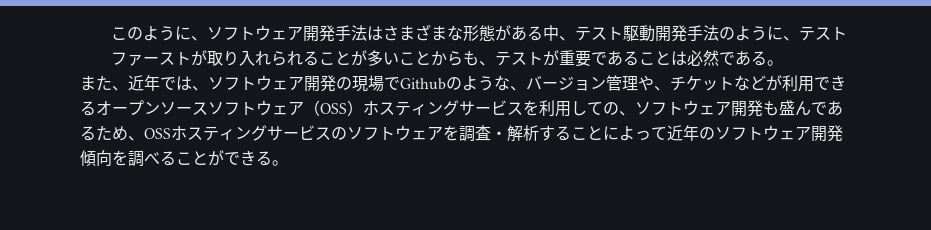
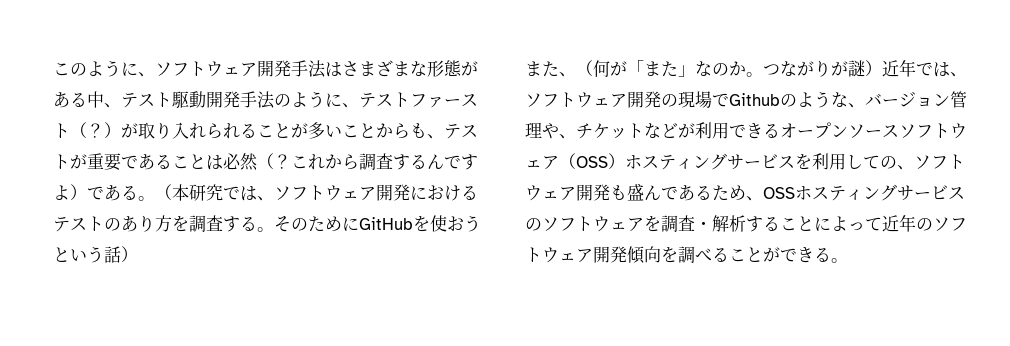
(191, 58) none -> [69,122,121,138] （？）
[718,50,783,66] [80,75,128,91] である。 // また、 -> [256,153,478,170] [52,184,478,201] [52,215,481,232] [52,246,138,263] [525,60,882,77] （？これから調査するんですよ）である。（本研究では、ソフトウェア開発におけるテストのあり方を調査する。そのためにGitHubを使おうという話） // また、（何が「また」なのか。つながりが謎）

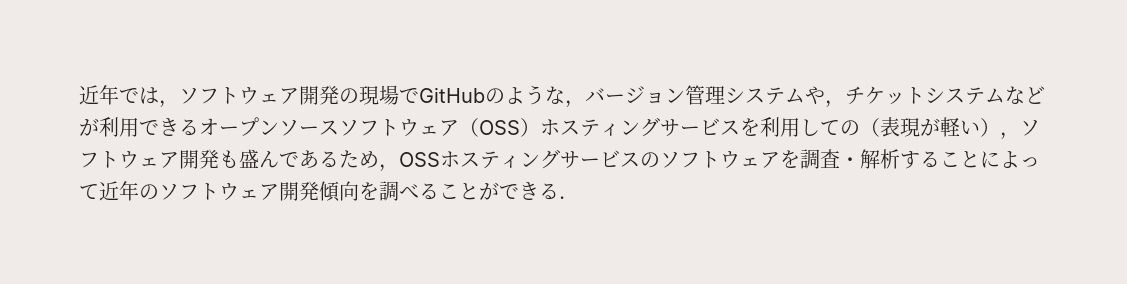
[52,60,478,78] [52,91,478,109] [52,122,478,139] [52,153,478,171] [52,184,478,201] [52,215,481,232] [52,246,138,263] [525,60,882,77] このように、ソフトウェア開発手法はさまざまな形態がある中、テスト駆動開発手法のように、テストファースト（？）が取り入れられることが多いことからも、テストが重要であることは必然（？これから調査するんですよ）である。（本研究では、ソフトウェア開発におけるテストのあり方を調査する。そのためにGitHubを使おうという話） // また、（何が「また」なのか。つながりが謎） -> (79, 95) none
[950,72,967,77] 、 -> [159,100,179,108] ，
[729,93,780,106] Github -> [419,87,485,103] GitHub
[848,103,865,108] 、 -> [565,100,585,108] ，
[542,123,644,139] や、チケット -> [725,86,1005,108] システムや，チケットシステム
[897,165,914,170] 、 -> [860,117,1020,140] （表現が軽い），
[746,196,763,201] 、 -> [379,164,399,172] ，
[831,258,848,263] 。 -> [559,196,579,199] ．

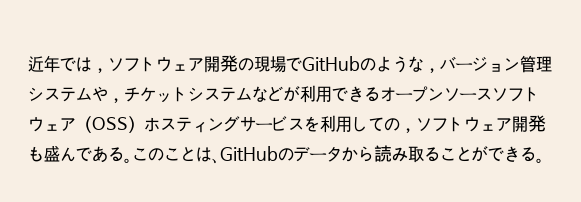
[860,117,1000,137] （表現が軽い） -> (400, 124) none
[339,149,1040,172] [79,181,419,202] ため，OSSホスティングサービスのソフトウェアを調査・解析することによって近年のソフトウェア開発傾向を調べ -> [124,145,424,164] 。このことは、GitHubのデータから読み取
[559,196,579,199] ． -> [536,158,544,163] 。

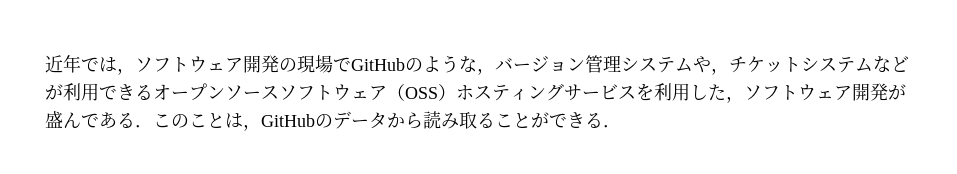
[368,115,546,133] [28,146,44,162] ての，ソフトウェア開発も -> [708,83,906,103] た，ソフトウェア開発が
[124,158,132,163] 。 -> [135,125,153,128] ．
[212,158,220,164] 、 -> [243,124,261,131] ，
[536,158,544,163] 。 -> [603,125,621,128] ．

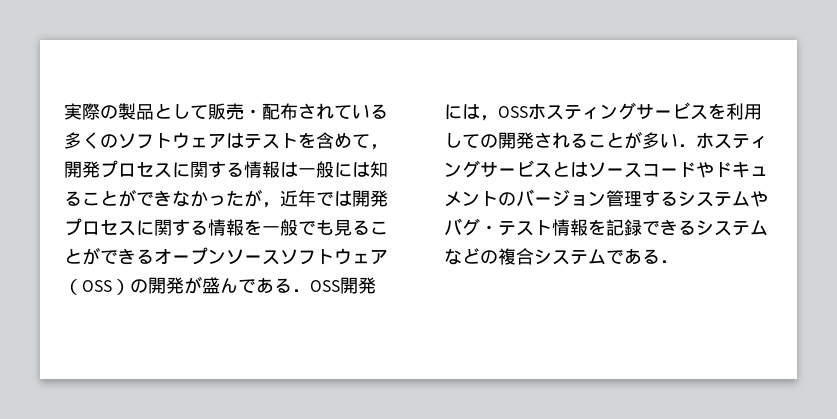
[45,54,909,75] [45,83,99,101] 近年では，ソフトウェア開発の現場でGitHubのような，バージョン管理システムや，チケットシステムなどが利用 -> [64,103,388,120] [64,132,388,150] [64,160,388,178] [64,189,388,208] [64,218,388,236] [64,247,100,265] 実際の製品として販売・配布されている多くのソフトウェアはテストを含めて，開発プロセスに関する情報は一般には知ることができなかったが，近年では開発プロセスに関する情報を一般でも見ることが
(456, 92) none -> [130,276,376,294] [444,104,528,121] の開発が盛んである．OSS開発には，OSS
[708,83,906,103] [45,111,585,131] た，ソフトウェア開発が盛んである．このことは，GitHubのデータから読み取ることができ -> [462,131,768,149] [444,160,768,178] [444,189,768,207] [444,218,768,236] [444,248,642,265] ての開発されることが多い．ホスティングサービスとはソースコードやドキュメントのバージョン管理するシステムやバグ・テスト情報を記録できるシステムなどの複合システムであ

